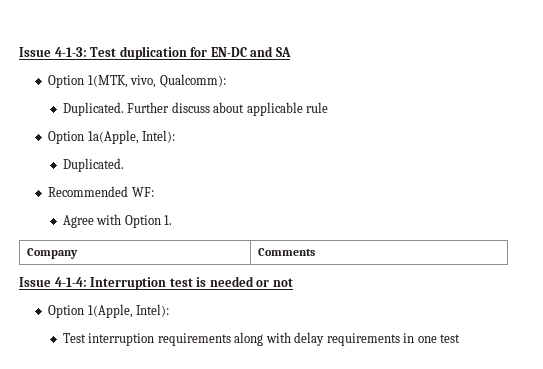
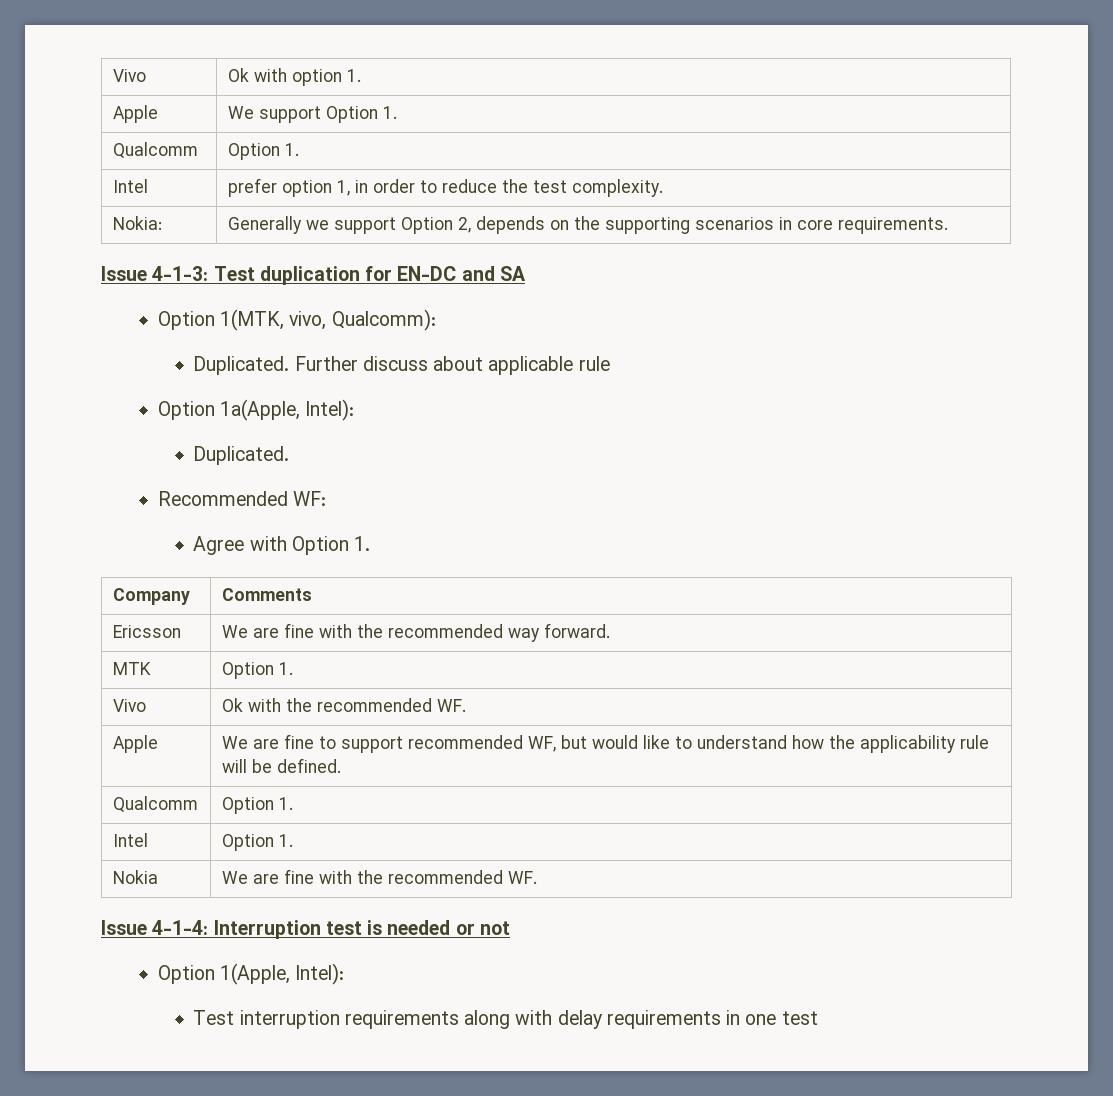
(19, 52) none -> [112,69,146,82] [227,68,361,86] [112,105,158,123] [227,106,397,123] [112,142,198,159] [227,143,299,160] [112,179,148,193] [227,178,663,197] [112,216,162,230] [227,216,948,234] Vivo | Ok with option 1. // Apple | We support Option 1. // Qualcomm | Option 1. // Intel | prefer option 1, in order to reduce the test complexity. // Nokia: | Generally we support Option 2, depends on the supporting scenarios in core requirements. //
(315, 252) none -> [112,625,181,638] [221,623,610,642] [112,662,151,675] [221,662,293,679] [112,699,146,712] [221,698,466,712] [112,735,158,753] [221,734,989,753] [221,758,341,773] [112,796,198,813] [221,797,293,814] [112,833,148,847] [221,834,293,851] [112,870,158,884] [221,869,537,884] // Ericsson | We are fine with the recommended way forward. // MTK | Option 1. // Vivo | Ok with the recommended WF. // Apple | We are fine to support recommended WF, but would like to understand how the applicability rule will be defined. // Qualcomm | Option 1. // Intel | Option 1. // Nokia | We are fine with the recommended WF.

